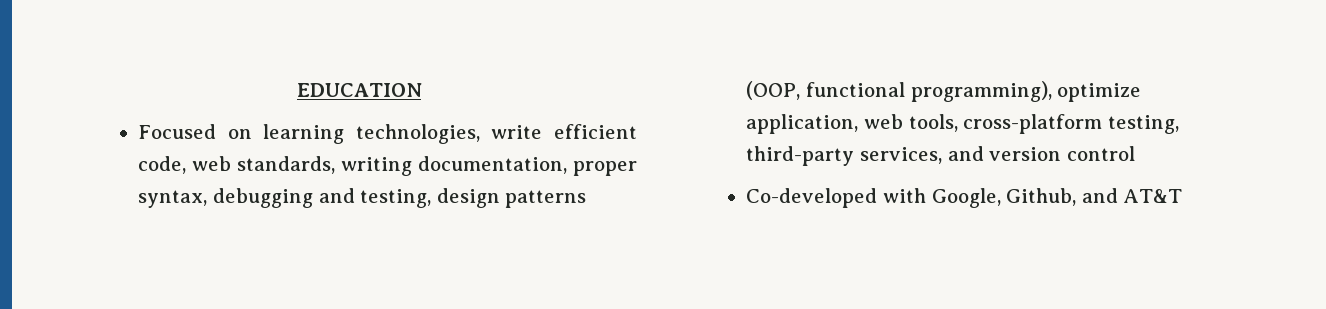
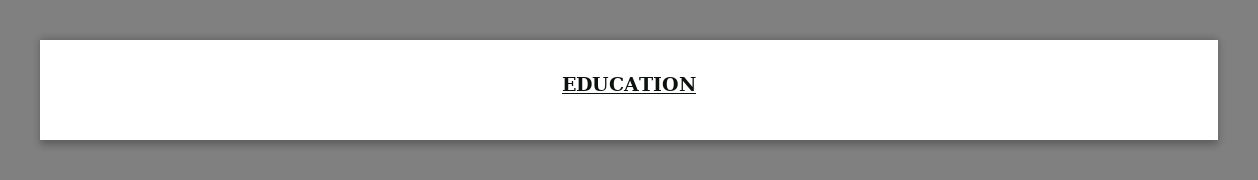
[138,124,637,144] [138,156,637,176] [138,188,587,208] [746,81,1142,102] [746,114,1179,134] [746,146,1135,166] [746,188,1183,208] // Focused on learning technologies, write efficient code, web standards, writing documentation, proper syntax, debugging and testing, design patterns (OOP, functional programming), optimize application, web tools, cross-platform testing, third-party services, and version control // Co-developed with Google, Github, and AT&T -> (697, 84) none

